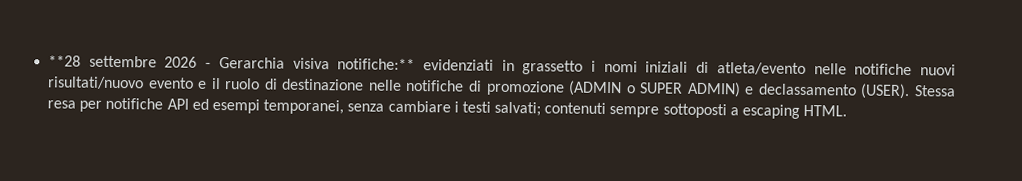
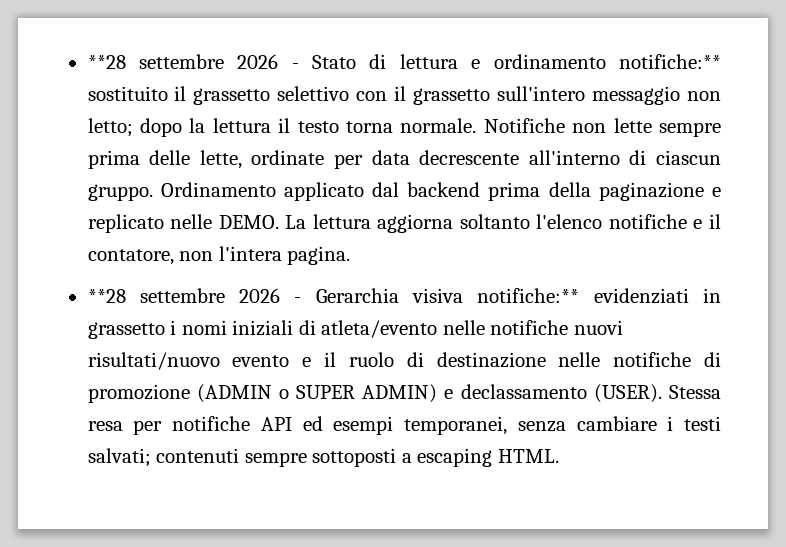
[48,55,212,68] **28 settembre 2026 - -> [87,54,721,69] [87,86,722,105] [87,118,722,137] [87,150,722,169] [87,182,722,201] [87,214,721,233] [87,246,351,265] [87,288,302,303] **28 settembre 2026 - Stato di lettura e ordinamento notifiche:** sostituito il grassetto selettivo con il grassetto sull'intero messaggio non letto; dopo la lettura il testo torna normale. Notifiche non lette sempre prima delle lette, ordinate per data decrescente all'interno di ciascun gruppo. Ordinamento applicato dal backend prima della paginazione e replicato nelle DEMO. La lettura aggiorna soltanto l'elenco notifiche e il contatore, non l'intera pagina. // **28 settembre 2026 -

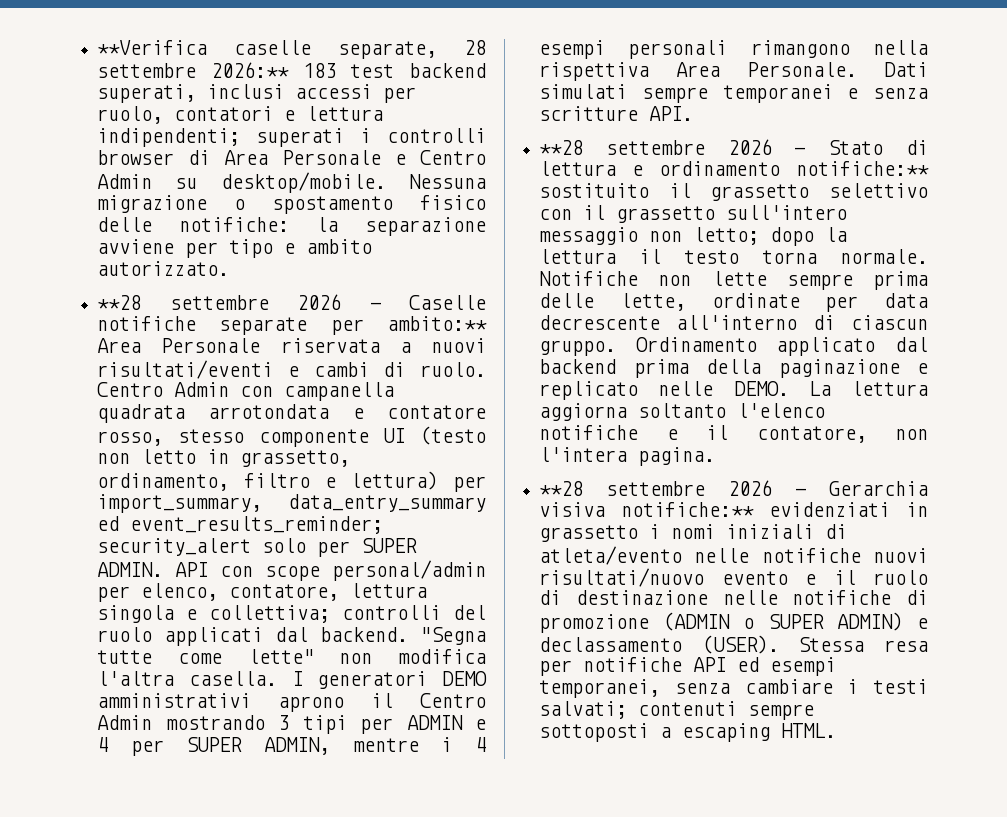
(87, 62) none -> [97,40,486,59] [97,62,486,78] [97,84,417,103] [97,106,384,124] [97,128,486,147] [97,150,487,165] [97,172,487,193] [97,195,487,214] [97,217,487,236] [97,239,373,258] [97,261,230,276] [97,294,486,310] [97,316,488,335] [97,338,486,353] [97,360,486,379] [97,382,395,401] [97,404,487,423] [97,426,486,447] [97,449,351,467] [97,471,486,492] [97,494,486,513] [97,516,384,534] [97,538,418,557] [97,560,486,581] [97,583,428,602] [97,605,486,623] [97,627,486,646] [97,649,486,664] [97,671,487,689] [97,693,486,712] [97,715,487,734] [97,737,486,756] [539,40,928,59] [539,62,928,81] [539,84,928,103] [539,106,694,121] **Verifica caselle separate, 28 settembre 2026:** 183 test backend superati, inclusi accessi per ruolo, contatori e lettura indipendenti; superati i controlli browser di Area Personale e Centro Admin su desktop/mobile. Nessuna migrazione o spostamento fisico delle notifiche: la separazione avviene per tipo e ambito autorizzato. // **28 settembre 2026 - Caselle notifiche separate per ambito:** Area Personale riservata a nuovi risultati/eventi e cambi di ruolo. Centro Admin con campanella quadrata arrotondata e contatore rosso, stesso componente UI (testo non letto in grassetto, ordinamento, filtro e lettura) per import_summary, data_entry_summary ed event_results_reminder; security_alert solo per SUPER ADMIN. API con scope personal/admin per elenco, contatore, lettura singola e collettiva; controlli del ruolo applicati dal backend. "Segna tutte come lette" non modifica l'altra casella. I generatori DEMO amministrativi aprono il Centro Admin mostrando 3 tipi per ADMIN e 4 per SUPER ADMIN, mentre i 4 esempi personali rimangono nella rispettiva Area Personale. Dati simulati sempre temporanei e senza scritture API. //

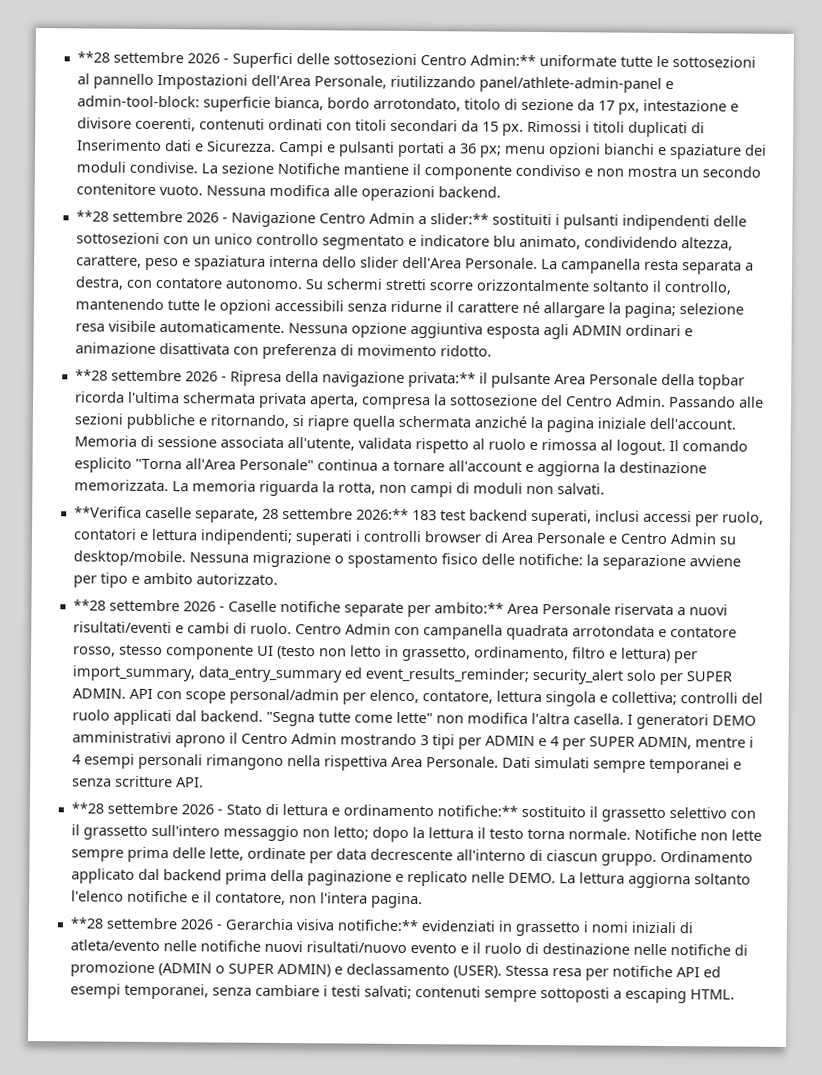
(97, 47) none -> [76,51,756,69] [76,73,674,93] [76,95,739,115] [76,117,705,138] [76,139,767,160] [75,161,761,180] [75,183,501,202] [75,210,747,231] [75,232,733,251] [75,255,754,275] [74,276,732,295] [74,298,744,319] [74,320,693,340] [74,342,492,360] [74,369,745,390] [74,391,764,410] [73,413,736,433] [73,435,748,455] [73,457,707,477] [73,479,605,498] **28 settembre 2026 - Superfici delle sottosezioni Centro Admin:** uniformate tutte le sottosezioni al pannello Impostazioni dell'Area Personale, riutilizzando panel/athlete-admin-panel e admin-tool-block: superficie bianca, bordo arrotondato, titolo di sezione da 17 px, intestazione e divisore coerenti, contenuti ordinati con titoli secondari da 15 px. Rimossi i titoli duplicati di Inserimento dati e Sicurezza. Campi e pulsanti portati a 36 px; menu opzioni bianchi e spaziature dei moduli condivise. La sezione Notifiche mantiene il componente condiviso e non mostra un secondo contenitore vuoto. Nessuna modifica alle operazioni backend. // **28 settembre 2026 - Navigazione Centro Admin a slider:** sostituiti i pulsanti indipendenti delle sottosezioni con un unico controllo segmentato e indicatore blu animato, condividendo altezza, carattere, peso e spaziatura interna dello slider dell'Area Personale. La campanella resta separata a destra, con contatore autonomo. Su schermi stretti scorre orizzontalmente soltanto il controllo, mantenendo tutte le opzioni accessibili senza ridurne il carattere né allargare la pagina; selezione resa visibile automaticamente. Nessuna opzione aggiuntiva esposta agli ADMIN ordinari e animazione disattivata con preferenza di movimento ridotto. // **28 settembre 2026 - Ripresa della navigazione privata:** il pulsante Area Personale della topbar ricorda l'ultima schermata privata aperta, compresa la sottosezione del Centro Admin. Passando alle sezioni pubbliche e ritornando, si riapre quella schermata anziché la pagina iniziale dell'account. Memoria di sessione associata all'utente, validata rispetto al ruolo e rimossa al logout. Il comando esplicito "Torna all'Area Personale" continua a tornare all'account e aggiorna la destinazione memorizzata. La memoria riguarda la rotta, non campi di moduli non salvati. //

